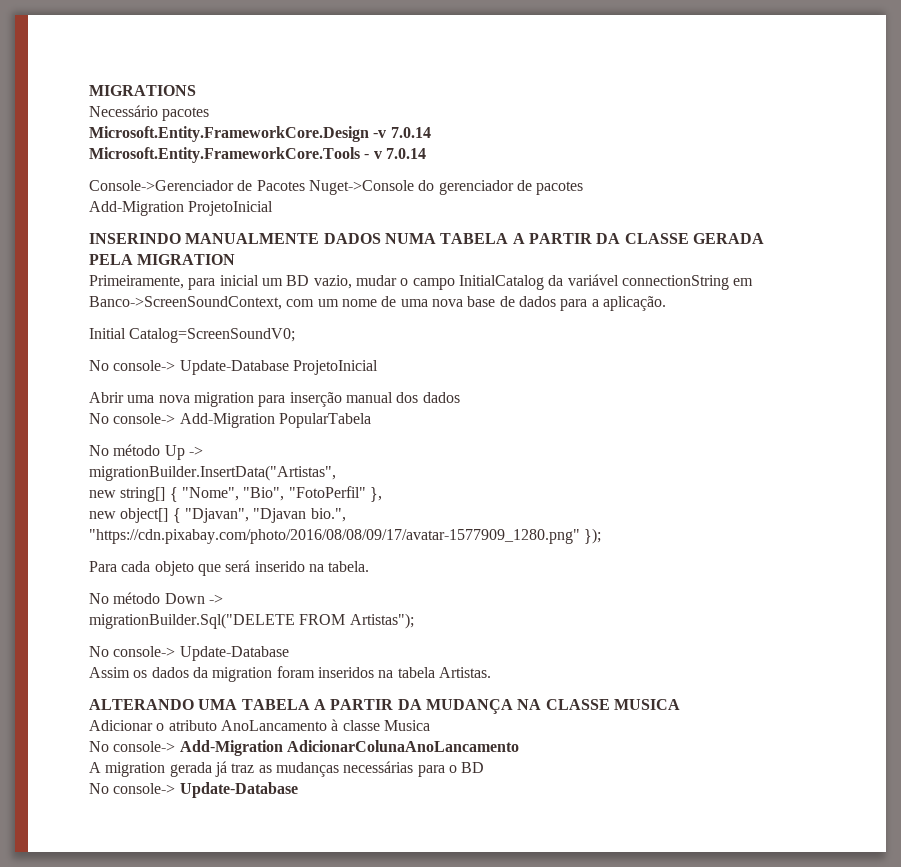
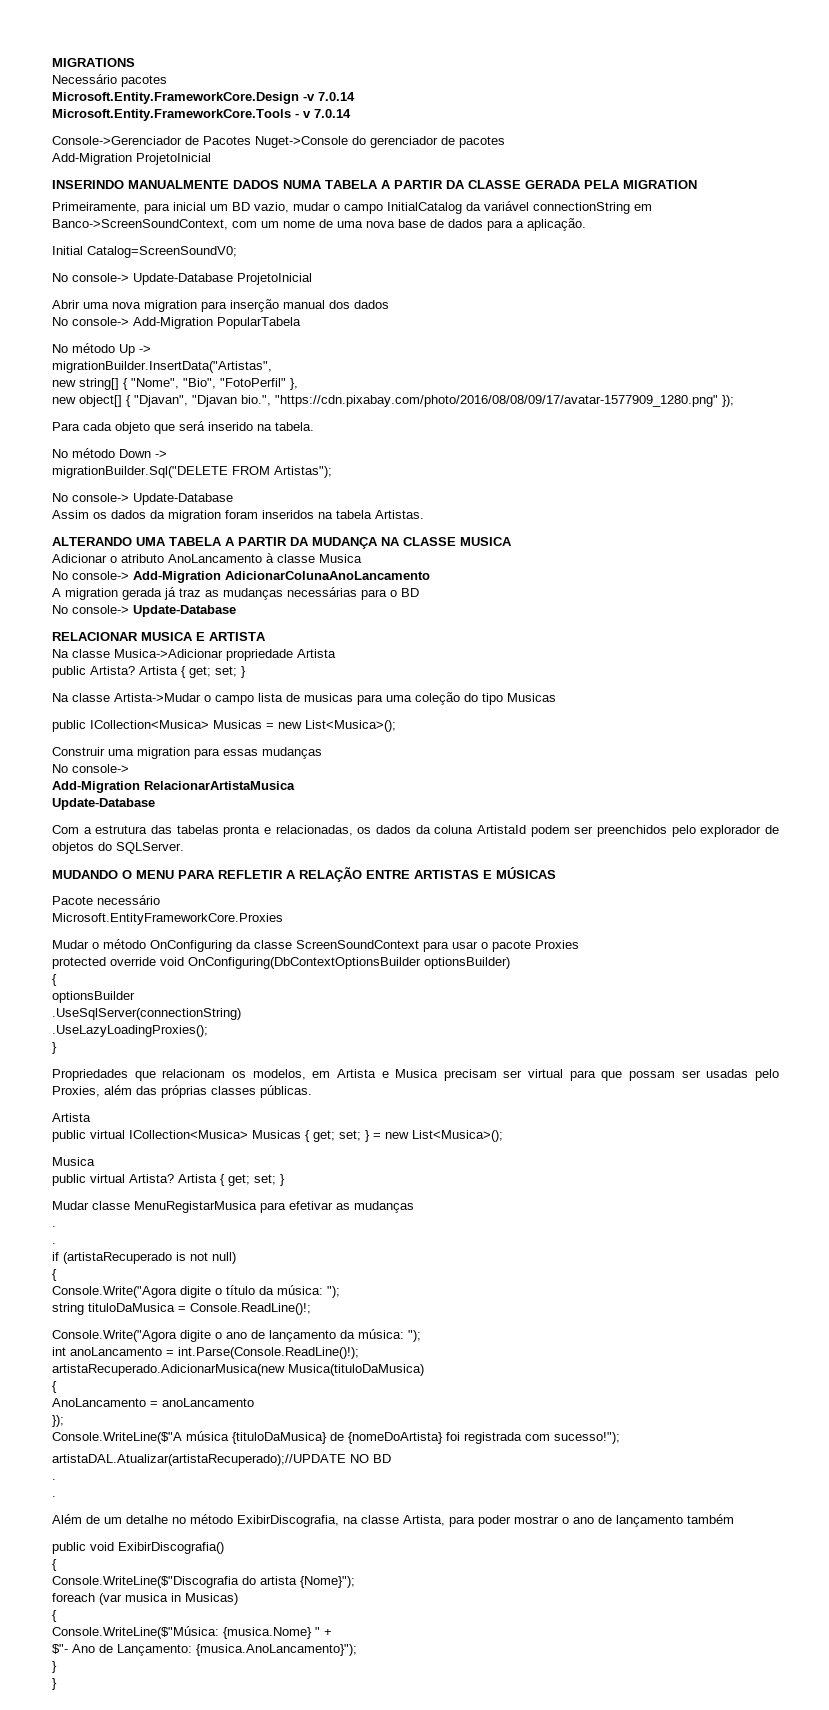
(298, 790) none -> [52,632,266,641] [52,649,336,661] [52,666,246,678] [52,692,556,705] [52,720,396,732] [52,747,322,759] [52,764,129,773] [52,781,295,793] [52,798,155,810] [52,825,779,837] [52,842,184,854] [52,867,556,882] [52,895,160,905] [52,913,283,925] [52,939,579,952] [52,957,510,969] [52,974,57,986] [52,991,135,1003] [52,1008,241,1020] [52,1025,208,1037] [52,1042,57,1054] [52,1069,779,1081] [52,1085,312,1098] [52,1113,91,1122] [52,1130,503,1142] [52,1157,95,1166] [52,1174,285,1186] [52,1201,414,1213] [52,1226,56,1227] [52,1243,56,1244] [52,1252,236,1264] [52,1269,57,1281] [52,1285,340,1298] [52,1303,311,1315] [52,1329,421,1342] [52,1347,359,1359] [52,1364,424,1376] [52,1381,57,1393] [52,1398,254,1407] [52,1415,64,1427] [52,1431,620,1444] [52,1454,391,1466] [52,1479,56,1480] [52,1496,56,1497] [52,1514,734,1527] [52,1542,224,1554] [52,1559,57,1571] [52,1576,355,1588] [52,1593,238,1605] [52,1610,57,1622] [52,1626,332,1639] [52,1644,357,1656] [52,1661,57,1673] [52,1678,57,1690] // RELACIONAR MUSICA E ARTISTA // Na classe Musica->Adicionar propriedade Artista // public Artista? Artista { get; set; } // Na classe Artista->Mudar o campo lista de musicas para uma coleção do tipo Musicas // public ICollection<Musica> Musicas = new List<Musica>(); // Construir uma migration para essas mudanças // No console-> // Add-Migration RelacionarArtistaMusica // Update-Database // Com a estrutura das tabelas pronta e relacionadas, os dados da coluna ArtistaId podem ser preenchidos pelo explorador de objetos do SQLServer. // MUDANDO O MENU PARA REFLETIR A RELAÇÃO ENTRE ARTISTAS E MÚSICAS // Pacote necessário // Microsoft.EntityFrameworkCore.Proxies // Mudar o método OnConfiguring da classe ScreenSoundContext para usar o pacote Proxies // protected override void OnConfiguring(DbContextOptionsBuilder optionsBuilder) // { // optionsBuilder // .UseSqlServer(connectionString) // .UseLazyLoadingProxies(); // } // Propriedades que relacionam os modelos, em Artista e Musica precisam ser virtual para que possam ser usadas pelo Proxies, além das próprias classes públicas. // Artista // public virtual ICollection<Musica> Musicas { get; set; } = new List<Musica>(); // Musica // public virtual Artista? Artista { get; set; } // Mudar classe MenuRegistarMusica para efetivar as mudanças // . // . // if (artistaRecuperado is not null) // { // Console.Write("Agora digite o título da música: "); // string tituloDaMusica = Console.ReadLine()!; // Console.Write("Agora digite o ano de lançamento da música: "); // int anoLancamento = int.Parse(Console.ReadLine()!); // artistaRecuperado.AdicionarMusica(new Musica(tituloDaMusica) // { // AnoLancamento = anoLancamento // }); // Console.WriteLine($"A música {tituloDaMusica} de {nomeDoArtista} foi registrada com sucesso!"); // artistaDAL.Atualizar(artistaRecuperado);//UPDATE NO BD // . // . // Além de um detalhe no método ExibirDiscografia, na classe Artista, para poder mostrar o ano de lançamento também // public void ExibirDiscografia() // { // Console.WriteLine($"Discografia do artista {Nome}"); // foreach (var musica in Musicas) // { // Console.WriteLine($"Música: {musica.Nome} " + // $"- Ano de Lançamento: {musica.AnoLancamento}"); // } // }

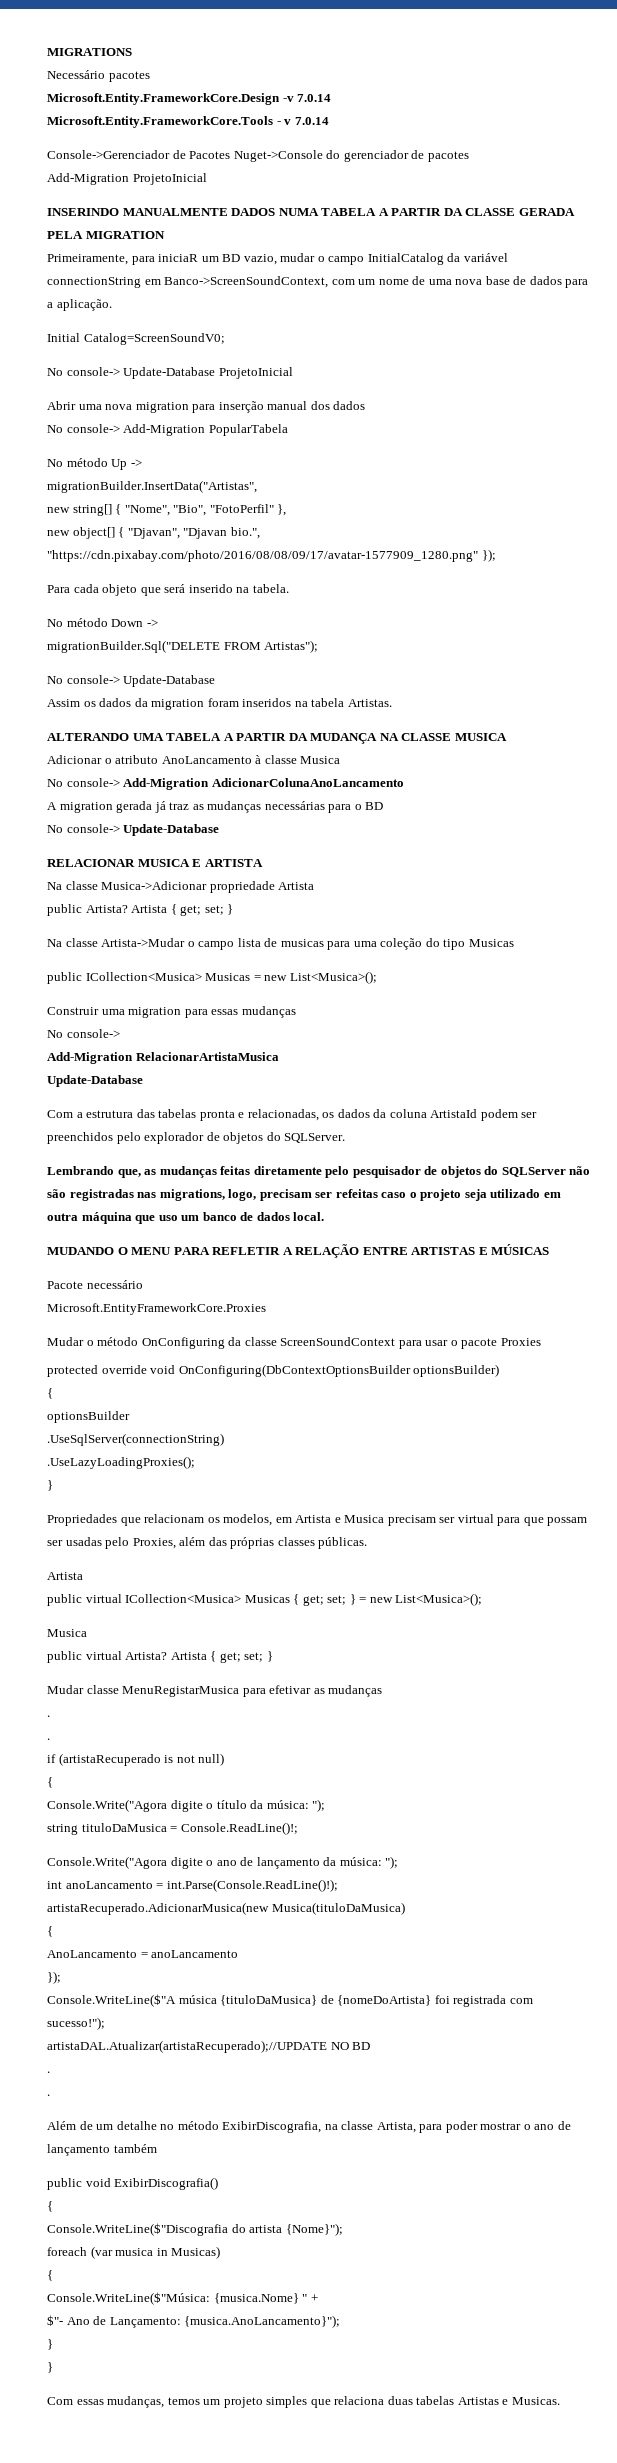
[173,202,206,211] inicial -> [158,254,199,262] iniciaR
(184, 848) none -> [47,1166,591,1178] [47,1189,561,1201] [47,1212,325,1224] // Lembrando que, as mudanças feitas diretamente pelo pesquisador de objetos do SQLServer não são registradas nas migrations, logo, precisam ser refeitas caso o projeto seja utilizado em outra máquina que uso um banco de dados local.
(57, 1684) none -> [47,2396,560,2408] // Com essas mudanças, temos um projeto simples que relaciona duas tabelas Artistas e Musicas.

